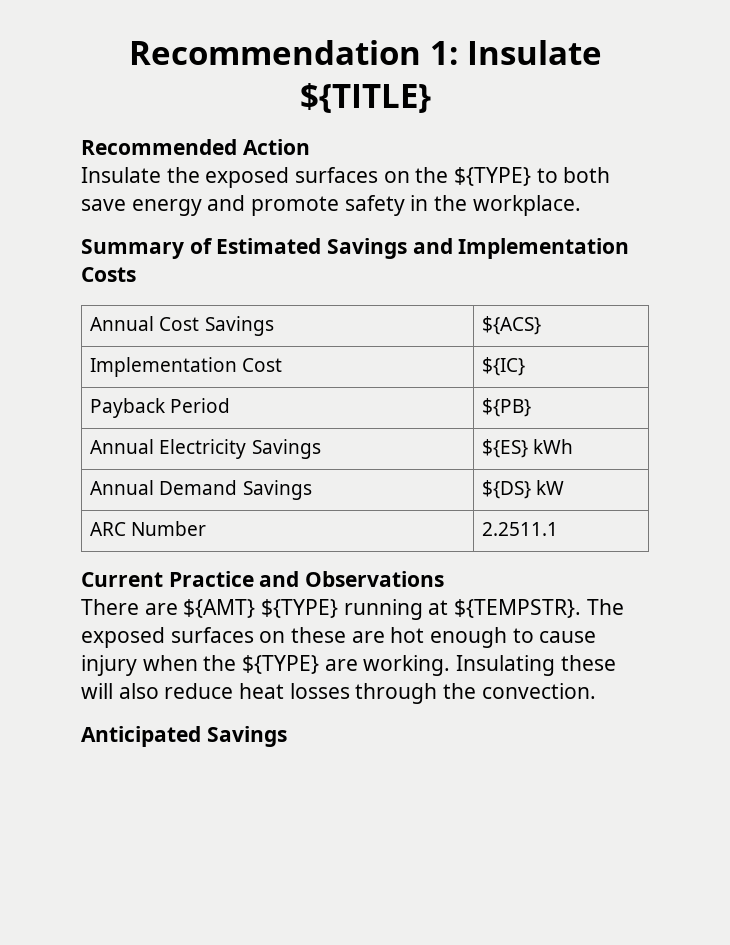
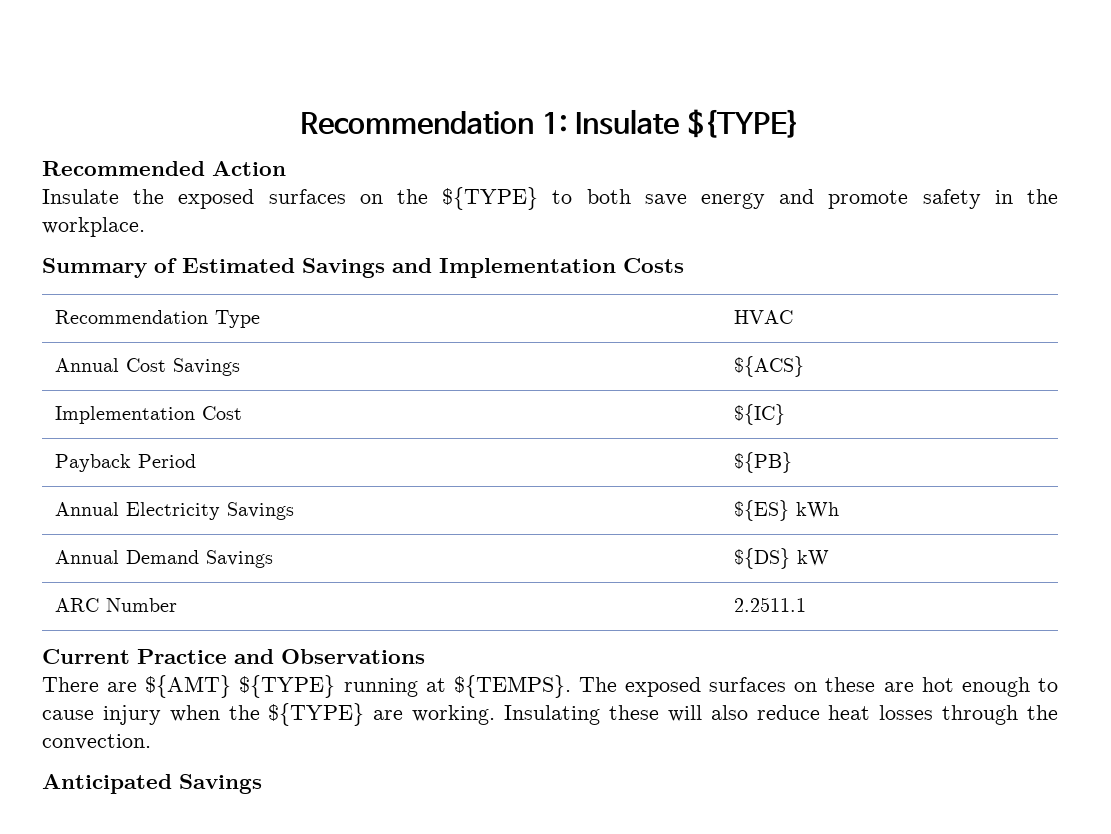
[299,83,431,113] ${TITLE} -> [687,109,801,138] ${TYPE}
(136, 274) none -> [54,310,260,328] [733,310,793,324] // Recommendation Type | HVAC
[454,599,582,618] ${TEMPSTR}. -> [453,675,571,698] ${TEMPS}.

